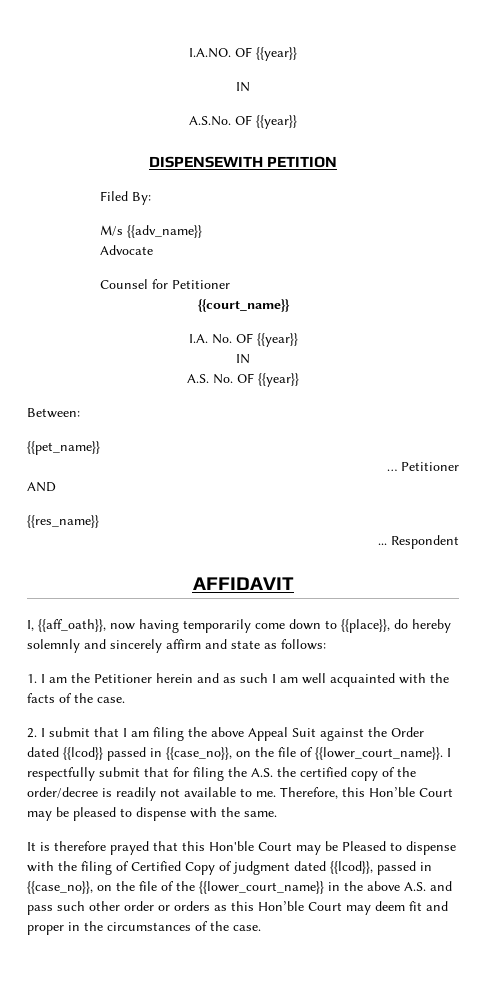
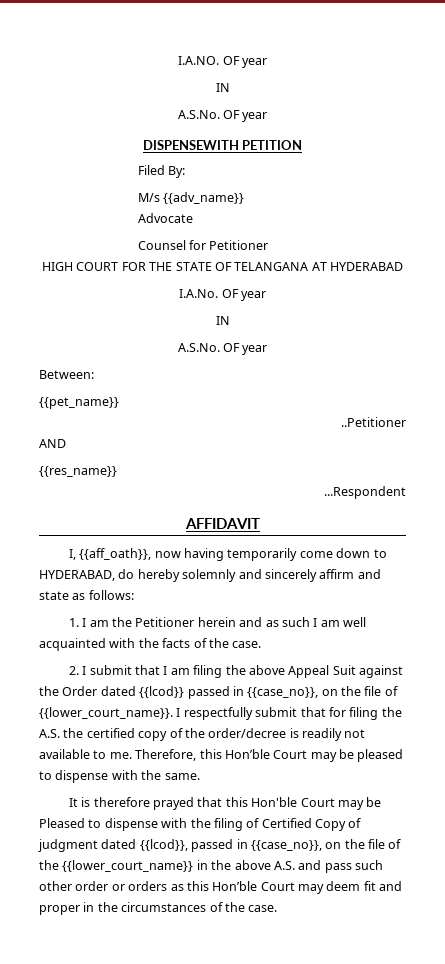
[256,47,297,61] [236,82,250,92] [189,115,297,129] {{year}} // IN // A.S.No. OF {{year}} -> [241,58,267,68] [215,83,230,92] [177,110,268,122] year // IN // A.S.No. OF year
[197,299,290,312] [188,333,298,347] [236,354,250,364] [187,373,299,387] {{court_name}} // I.A. No. OF {{year}} // IN // A.S. No. OF {{year}} -> [42,262,403,271] [179,289,266,301] [215,316,230,325] [177,343,268,355] HIGH COURT FOR THE STATE OF TELANGANA AT HYDERABAD // I.A.No. OF year // IN // A.S.No. OF year
[387,462,459,471] … Petitioner -> [341,417,406,427] ..Petitioner
[378,535,459,549] ... Respondent -> [324,486,406,499] ...Respondent
[341,619,390,633] {{place}}, -> [39,570,115,581] HYDERABAD,

